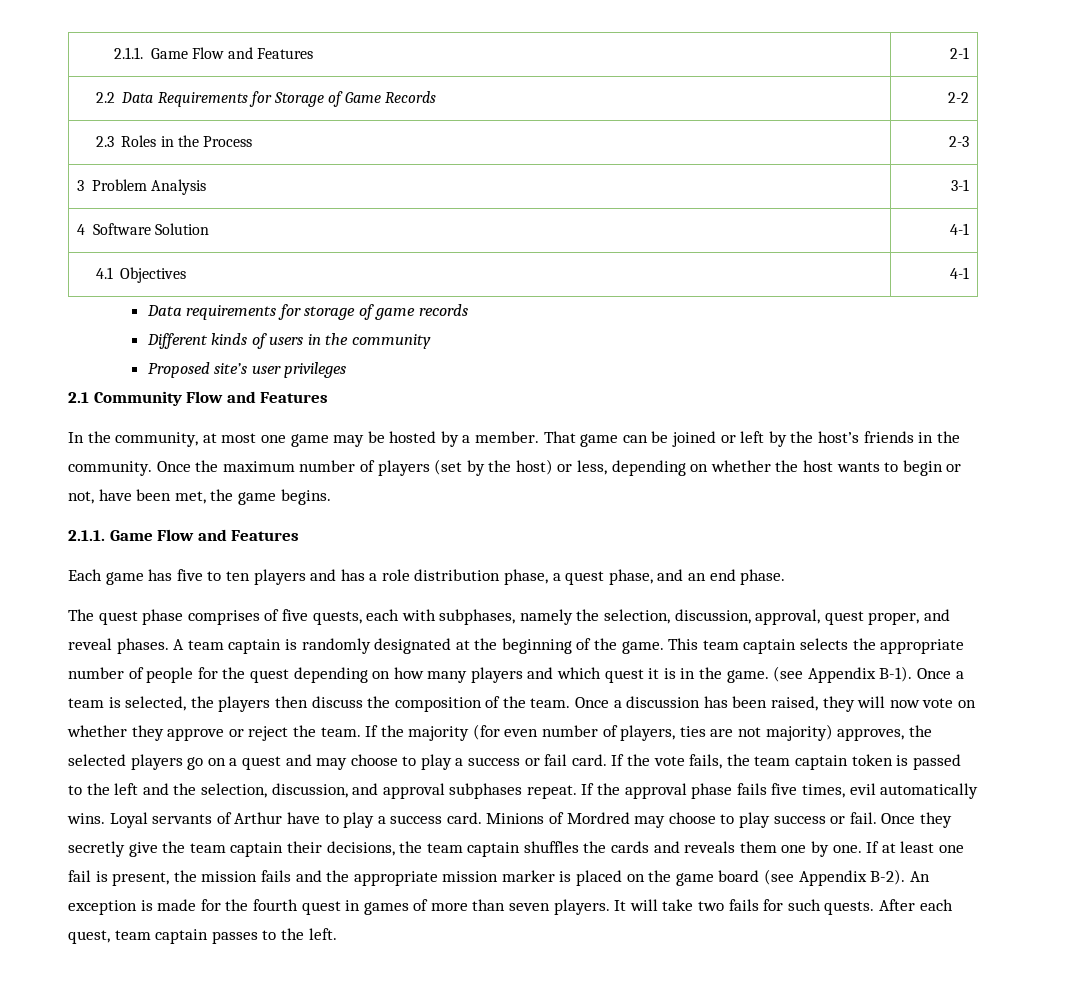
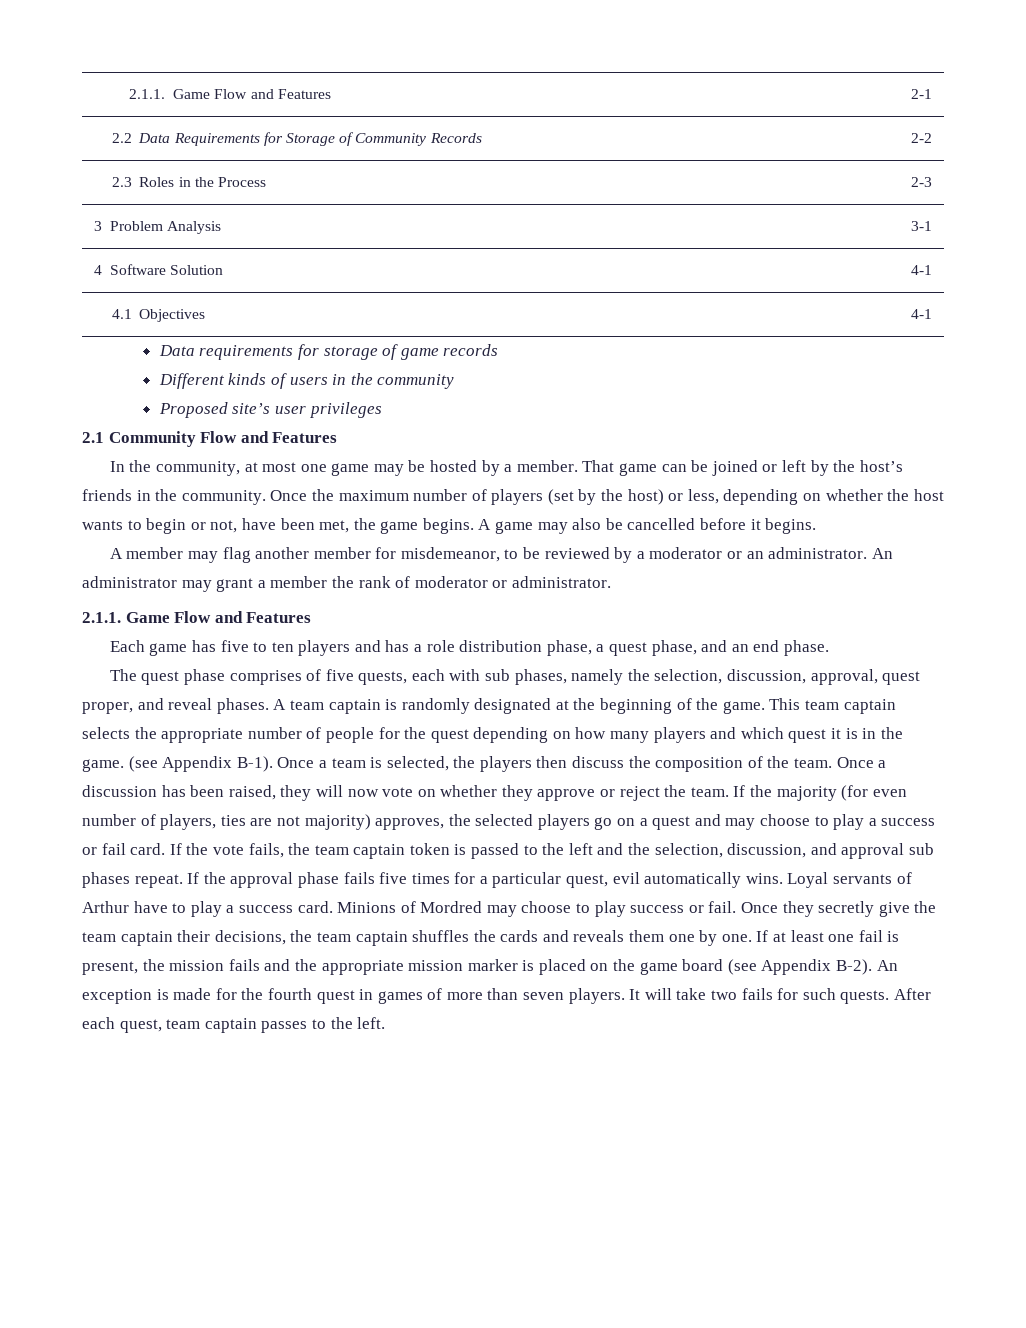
[345,92,382,103] Game -> [355,133,427,146] Community
(331, 497) none -> [478,518,817,534] [109,547,893,563] [82,576,611,592] A game may also be cancelled before it begins. // A member may flag another member for misdemeanor, to be reviewed by a moderator or an administrator. An administrator may grant a member the rank of moderator or administrator.
[439,609,516,625] subphases, -> [485,669,567,685] sub phases,
[449,783,523,799] subphases -> [908,843,934,855] [82,872,130,888] sub phases
[802,784,846,798] times, -> [411,872,609,888] times for a particular quest,

